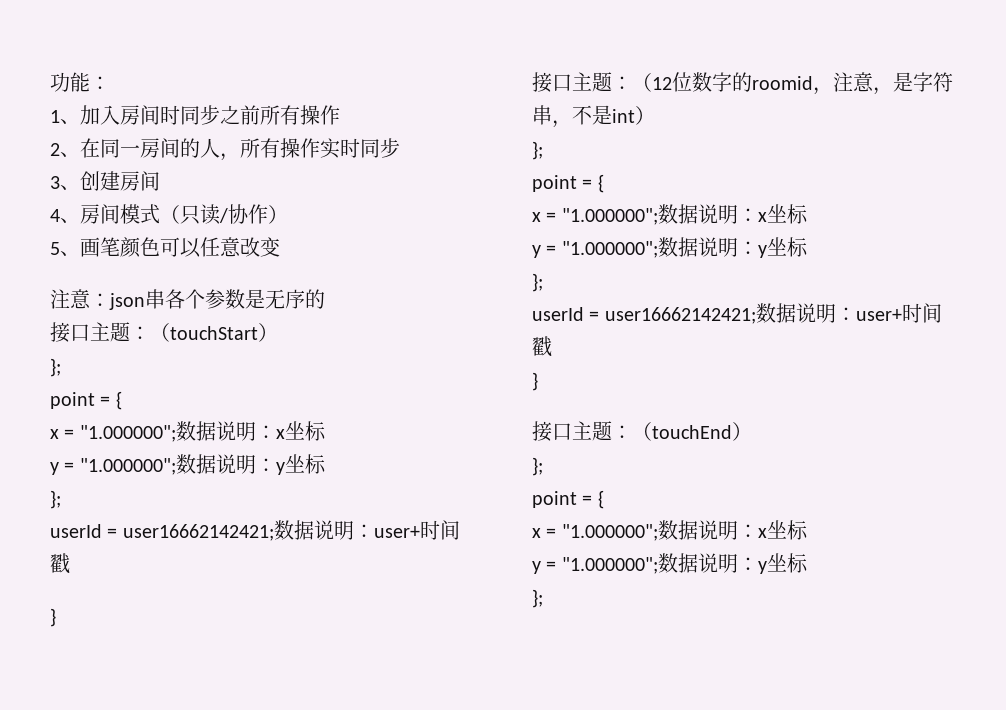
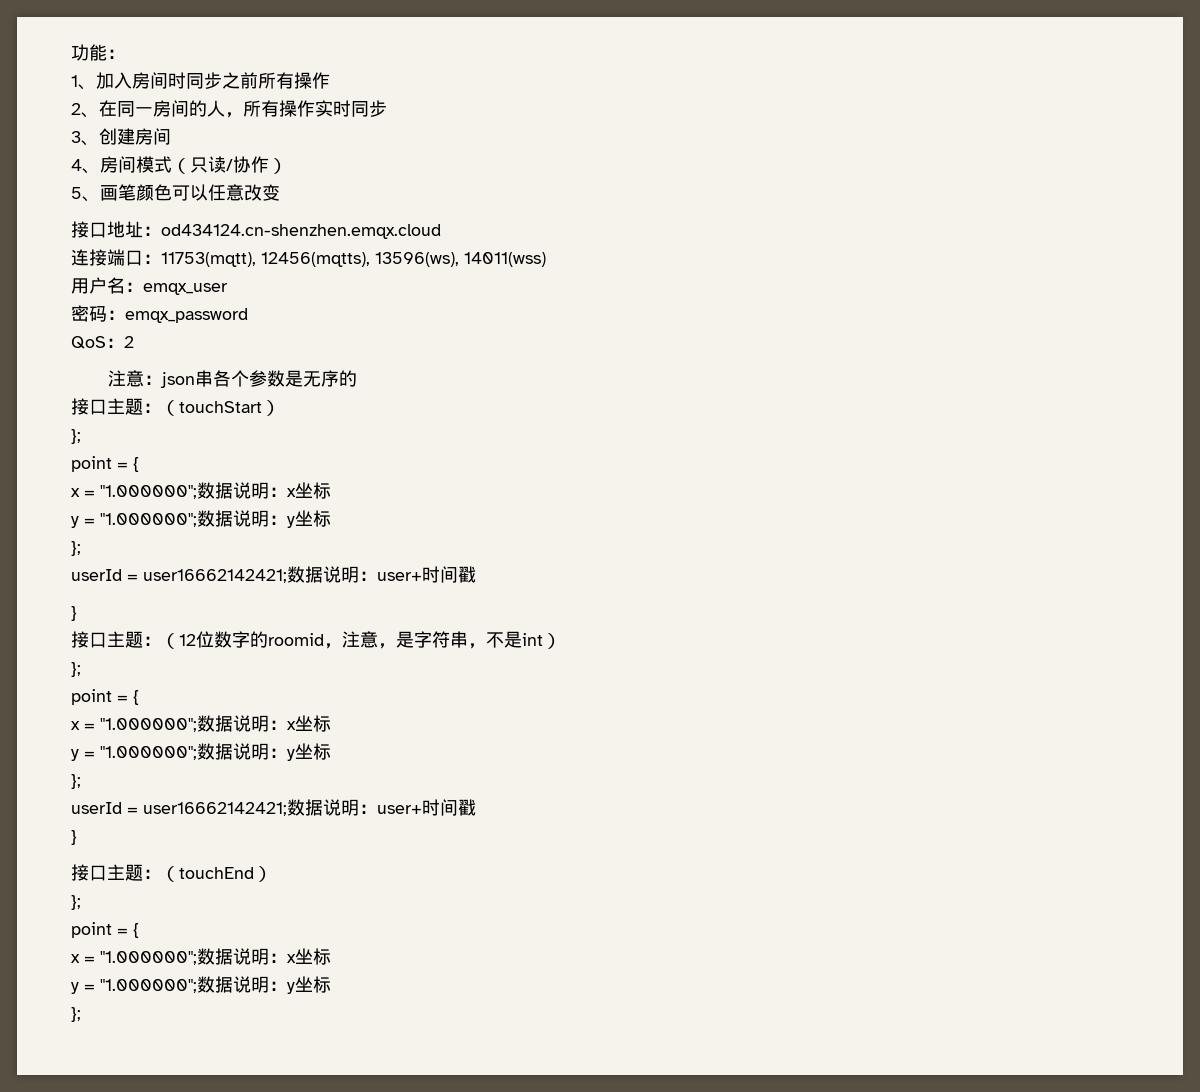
(280, 247) none -> [71,221,441,239] [71,249,546,267] [71,277,228,295] [71,305,248,323] [71,336,134,349] // 接口地址：od434124.cn-shenzhen.emqx.cloud // 连接端口：11753(mqtt), 12456(mqtts), 13596(ws), 14011(wss) // 用户名：emqx_user // 密码：emqx_password // QoS：2

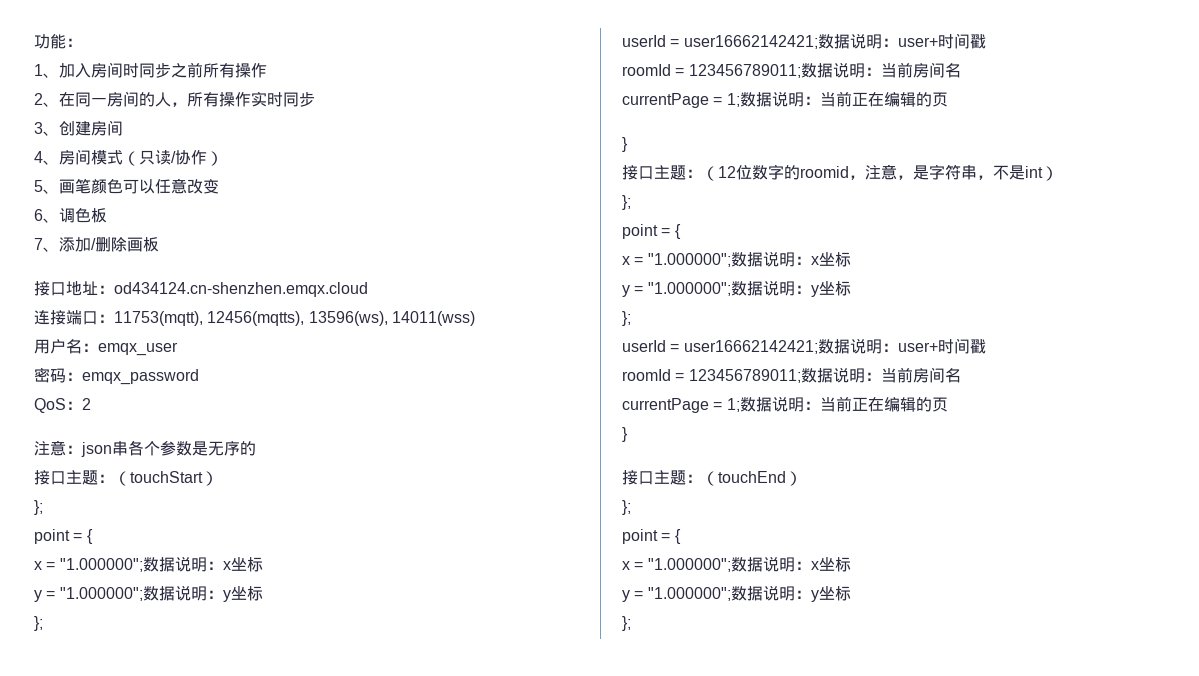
(280, 192) none -> [34,208,107,223] [34,237,159,252] // 6、调色板 // 7、添加/删除画板
(476, 574) none -> [622,62,961,78] [622,91,948,108] // roomId = 123456789011;数据说明：当前房间名 // currentPage = 1;数据说明：当前正在编辑的页
(476, 807) none -> [622,367,961,383] [622,396,948,413] // roomId = 123456789011;数据说明：当前房间名 // currentPage = 1;数据说明：当前正在编辑的页

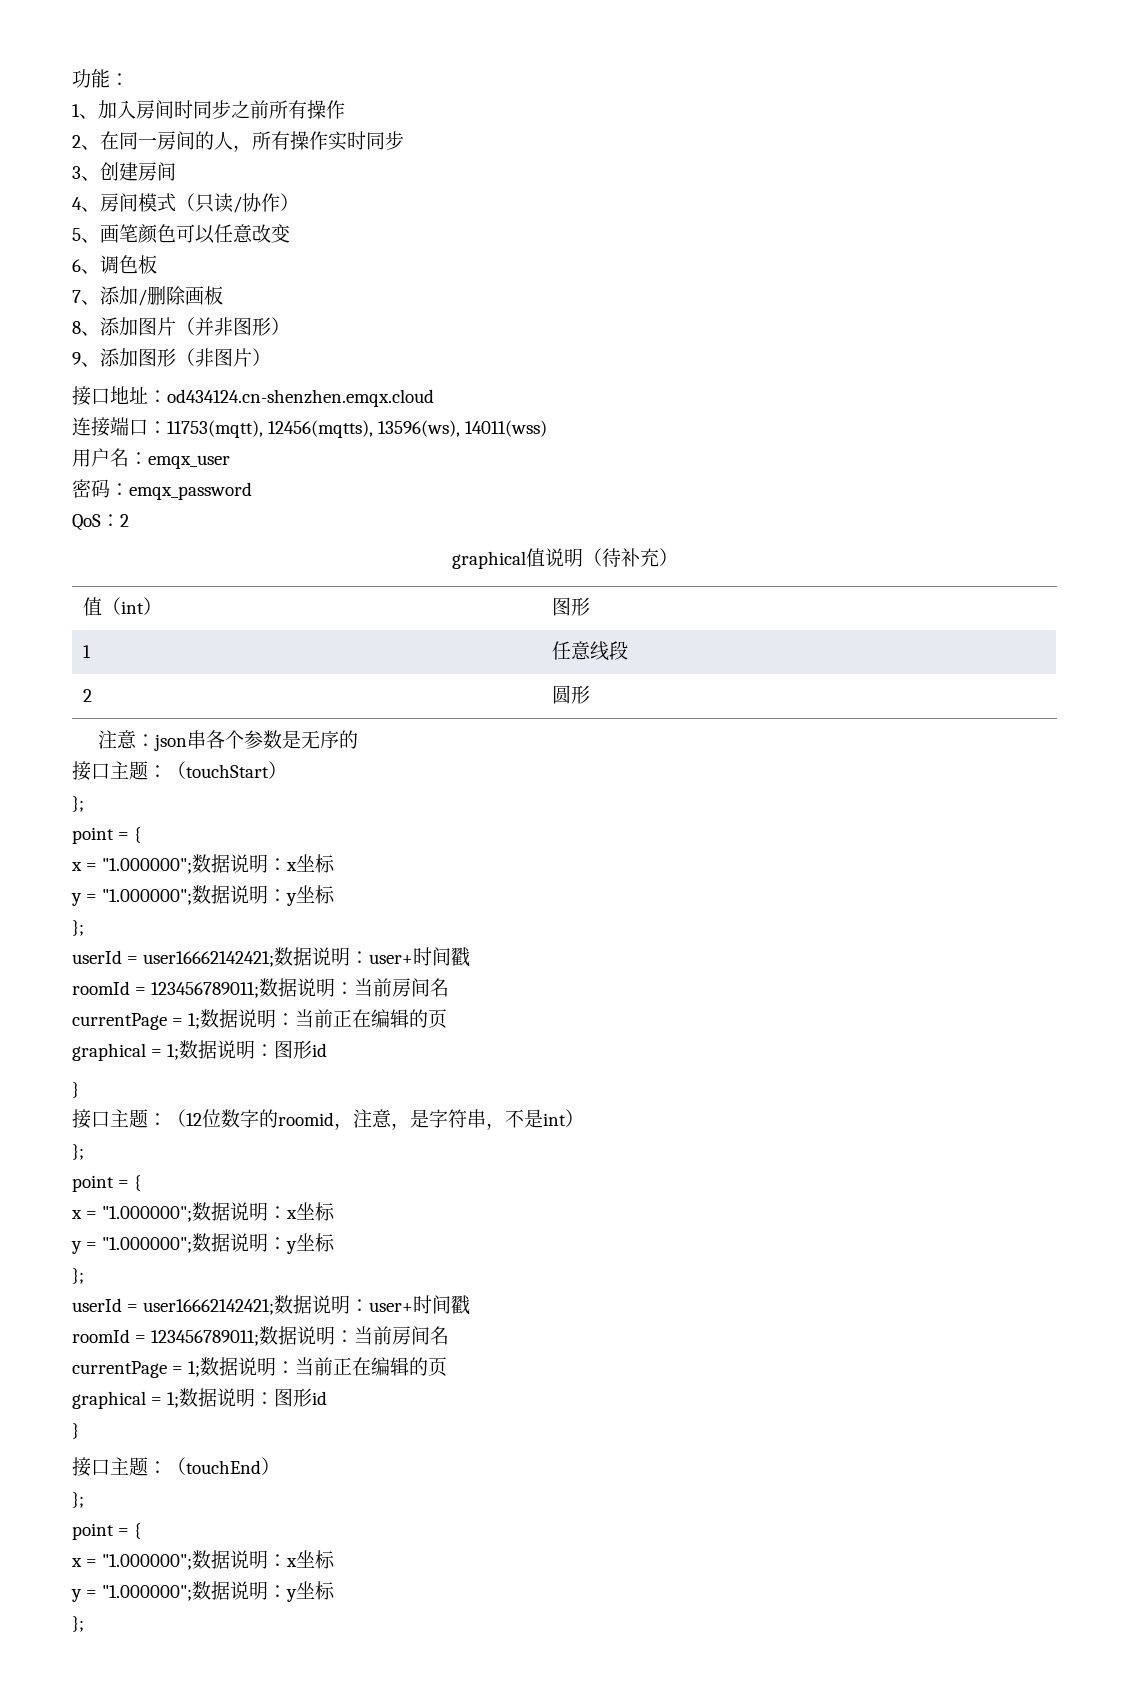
(159, 244) none -> [72,317,290,336] [72,348,271,367] // 8、添加图片（并非图形） // 9、添加图形（非图片）
(91, 404) none -> [451,548,678,569] [83,597,163,616] [552,597,591,616] [83,645,92,658] [552,641,629,661] [83,689,93,702] [552,685,591,704] // graphical值说明（待补充） // 值（int） | 图形 // 1 | 任意线段 // 2 | 圆形
(948, 99) none -> [72,1040,328,1061] // graphical = 1;数据说明：图形id
(948, 404) none -> [72,1388,328,1409] // graphical = 1;数据说明：图形id

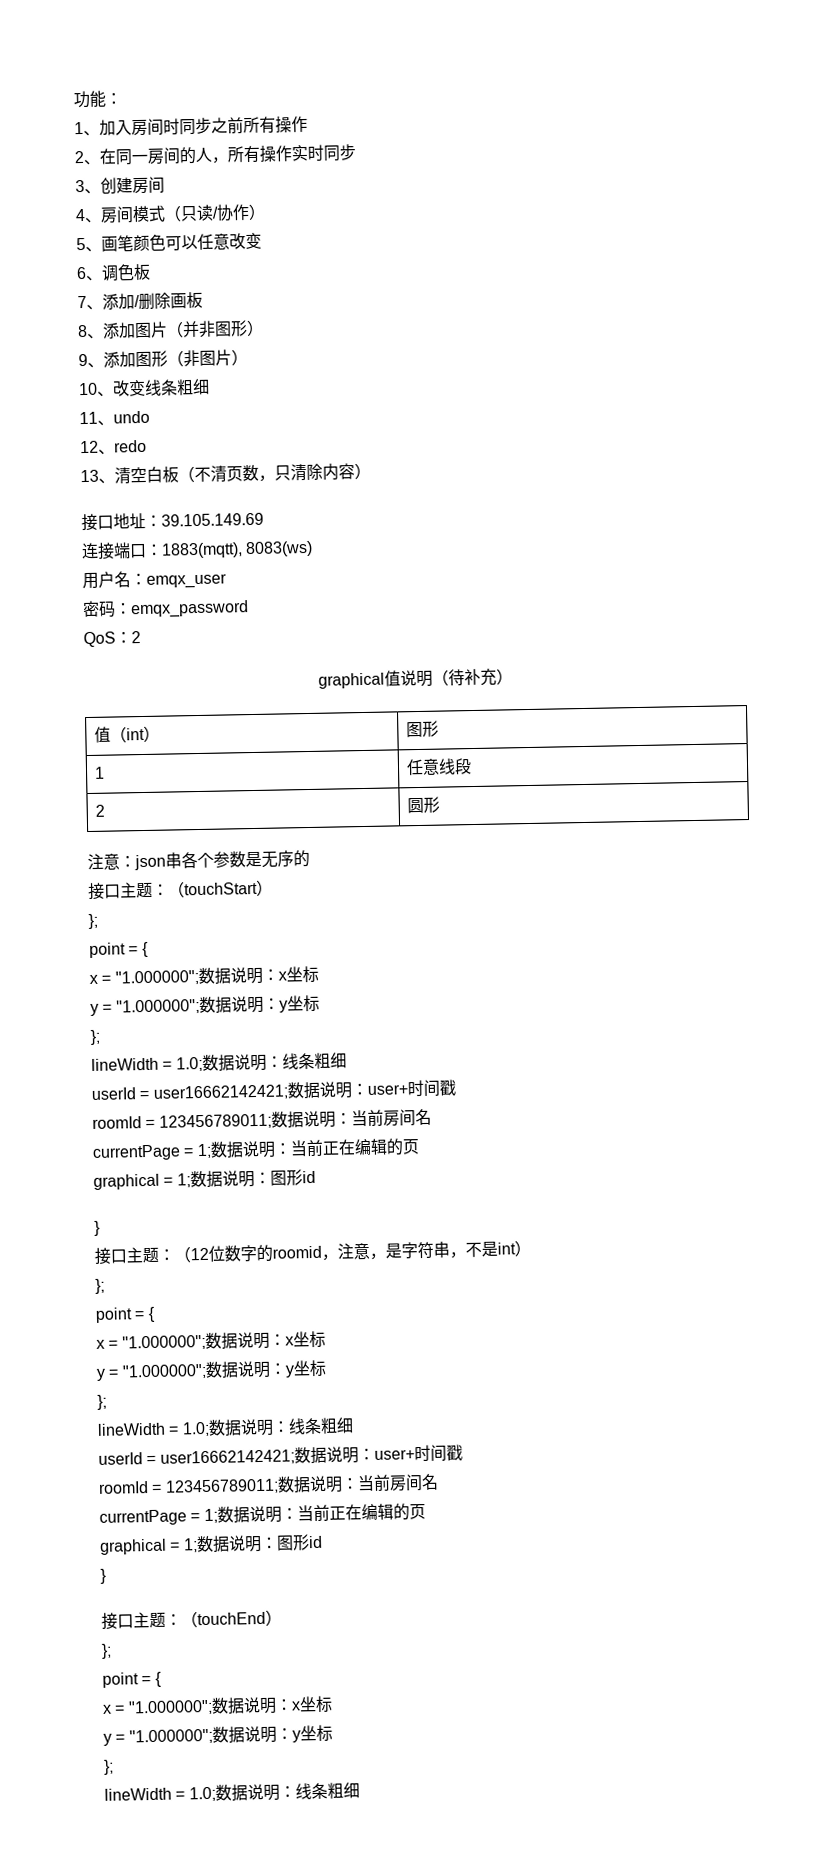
(271, 357) none -> [78,378,210,397] [79,410,150,426] [80,439,147,455] [80,462,371,485] // 10、改变线条粗细 // 11、undo // 12、redo // 13、清空白板（不清页数，只清除内容）
[167,389,434,407] od434124.cn-shenzhen.emqx.cloud -> [161,512,264,527] 39.105.149.69
[167,420,548,438] 11753(mqtt), 12456(mqtts), 13596(ws), 14011(wss) -> [161,540,314,559] 1883(mqtt), 8083(ws)
(84, 928) none -> [91,1052,347,1072] // lineWidth = 1.0;数据说明：线条粗细
(84, 1276) none -> [97,1417,354,1437] // lineWidth = 1.0;数据说明：线条粗细
(84, 1624) none -> [104,1782,360,1802] // lineWidth = 1.0;数据说明：线条粗细

